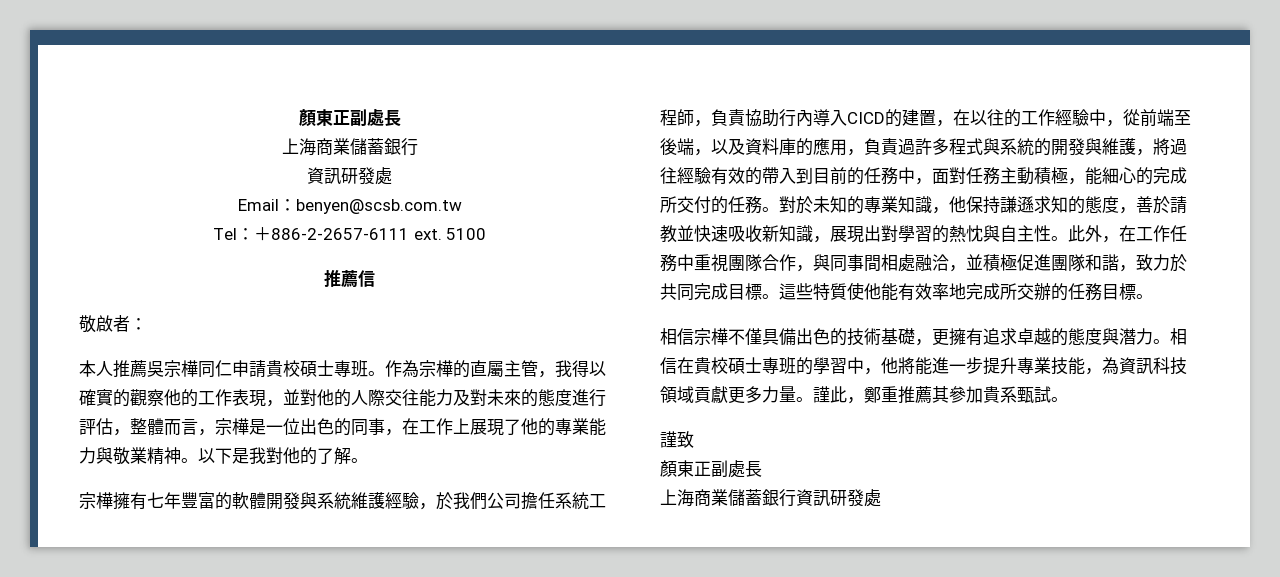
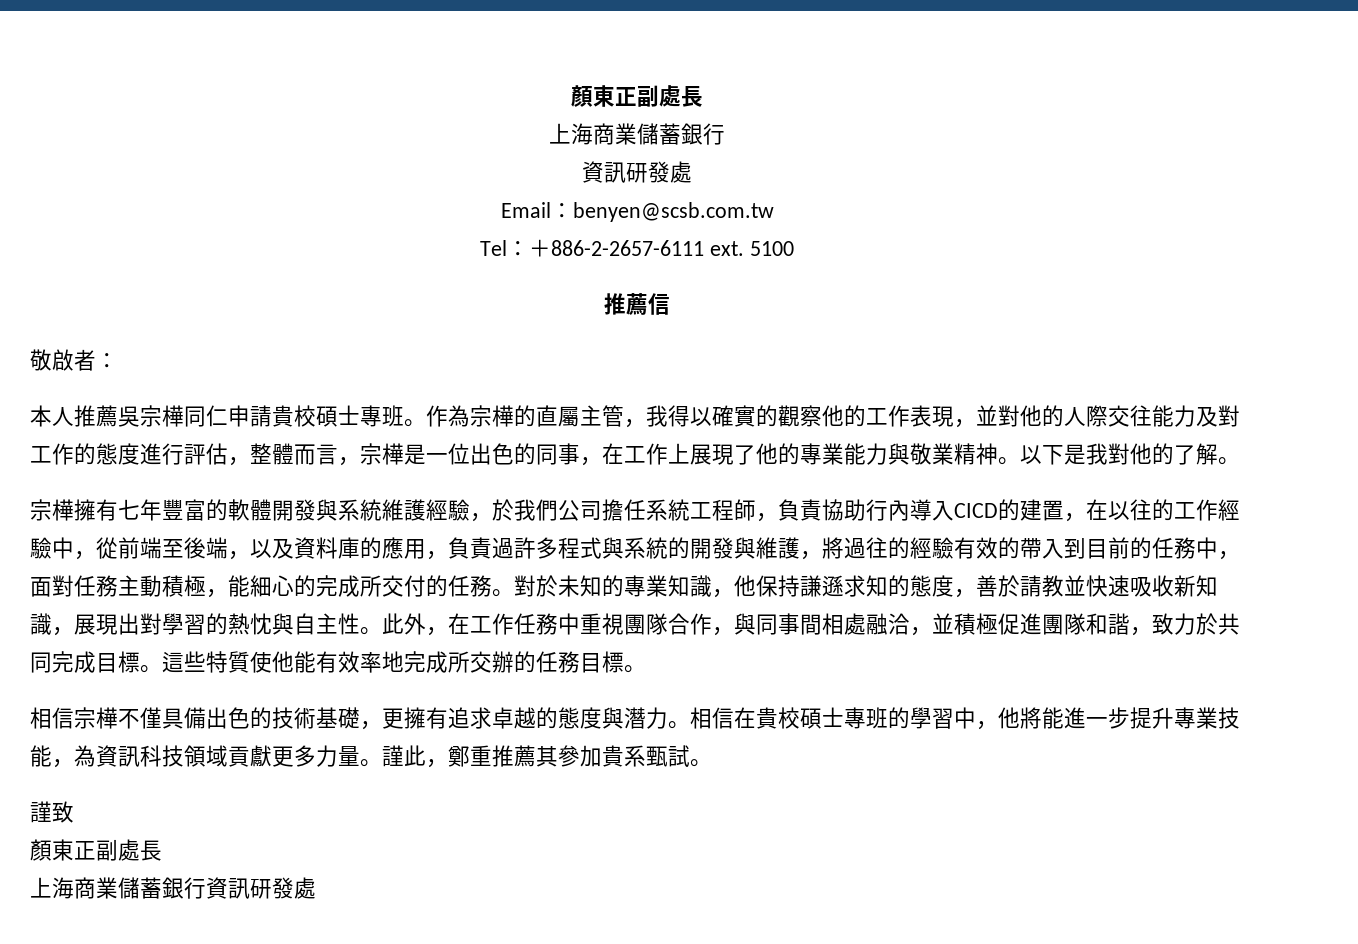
[487,389,521,406] 未來 -> [30,443,74,465] 工作
(677, 175) none -> [888,537,910,559] 的

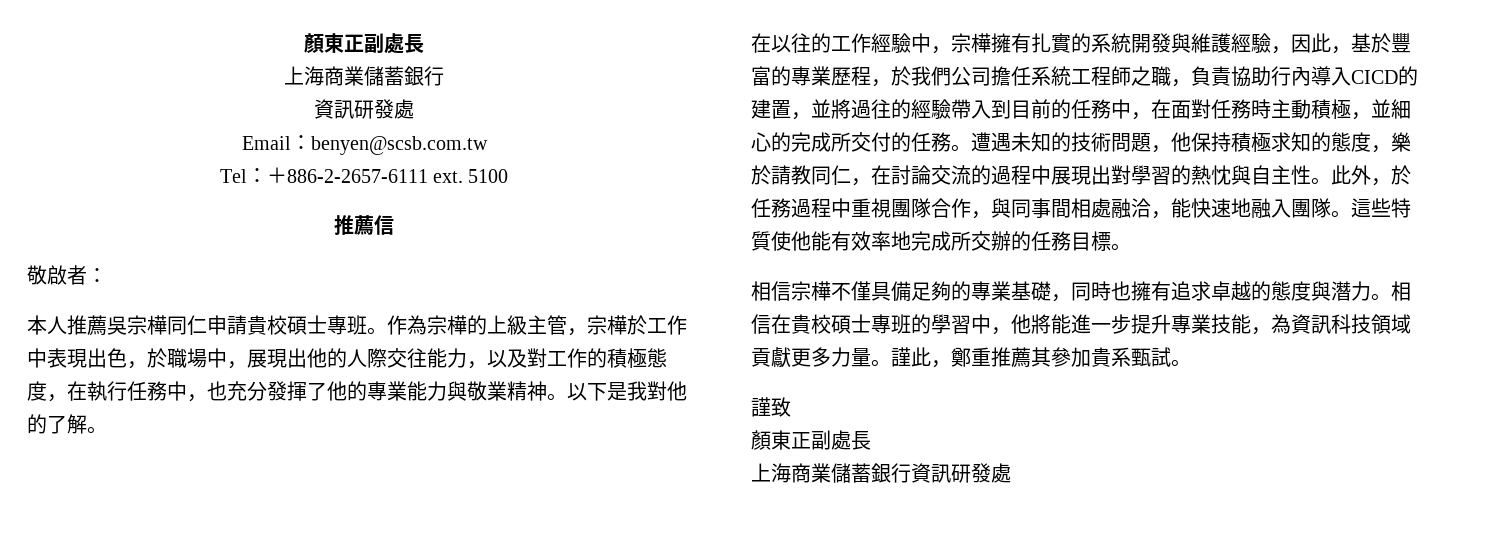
[536,405,1020,428] 直屬主管，我得以確實的觀察他的工作表現，並對 -> [487,315,687,336] [27,348,307,369] 上級主管，宗樺於工作中表現出色，於職場中，展現出
(1196, 416) none -> [467,350,507,369] ，以
[96,443,734,466] 態度進行評估，整體而言，宗樺是一位出色的同事，在工作上展現 -> [607,348,667,368] [27,381,307,402] 積極態度，在執行任務中，也充分發揮
[30,499,470,521] 宗樺擁有七年豐富的軟體開發與系統維護經驗 -> [751,33,1411,54] [751,66,871,86] 在以往的工作經驗中，宗樺擁有扎實的系統開發與維護經驗，因此，基於豐富的專業歷程
(756, 510) none -> [1131,66,1171,86] 之職
[1086,499,1240,521] [30,537,822,560] 在以往的工作經驗中，從前端至後端，以及資料庫的應用，負責過許多程式與系統的開發與維護， -> [811,99,831,118] 並
[954,537,1020,559] 有效的 -> (951, 109) none
(1240, 555) none -> [1151,99,1171,119] 在
(118, 586) none -> [1251,99,1271,119] 時
[228,575,250,597] 能 -> [1371,99,1391,118] 並
[514,575,712,597] 對於未知的專業知識 -> [971,132,1151,152] 遭遇未知的技術問題
[800,575,844,597] 謙遜 -> [1231,132,1271,152] 積極
[976,575,1218,597] [30,613,74,636] 善於請教並快速吸收新知識， -> [1391,132,1411,152] [751,165,1051,186] 樂於請教同仁，在討論交流的過程中
[448,613,558,635] 在工作任務 -> [1391,165,1411,185] [751,198,831,218] 於任務過程
[932,613,1240,636] [30,651,140,673] 並積極促進團隊和諧，致力於共同完成目標 -> [1171,198,1331,218] 能快速地融入團隊
[206,707,404,730] 出色的技術基礎，更 -> [911,281,1131,302] 足夠的專業基礎，同時也

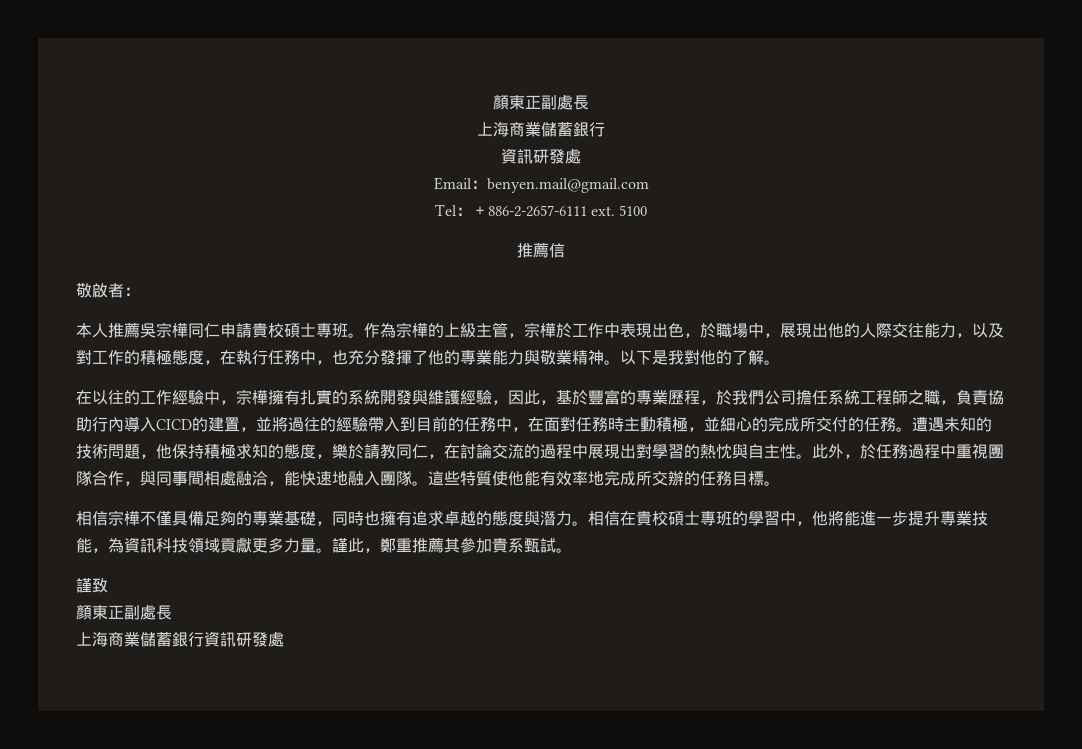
[310,136,488,155] benyen@scsb.com.tw -> [486,178,649,193] benyen.mail@gmail.com

